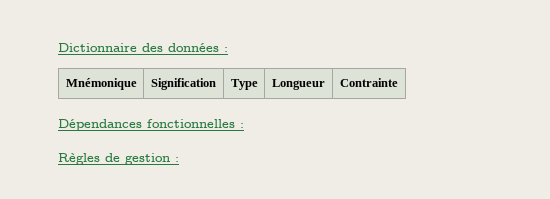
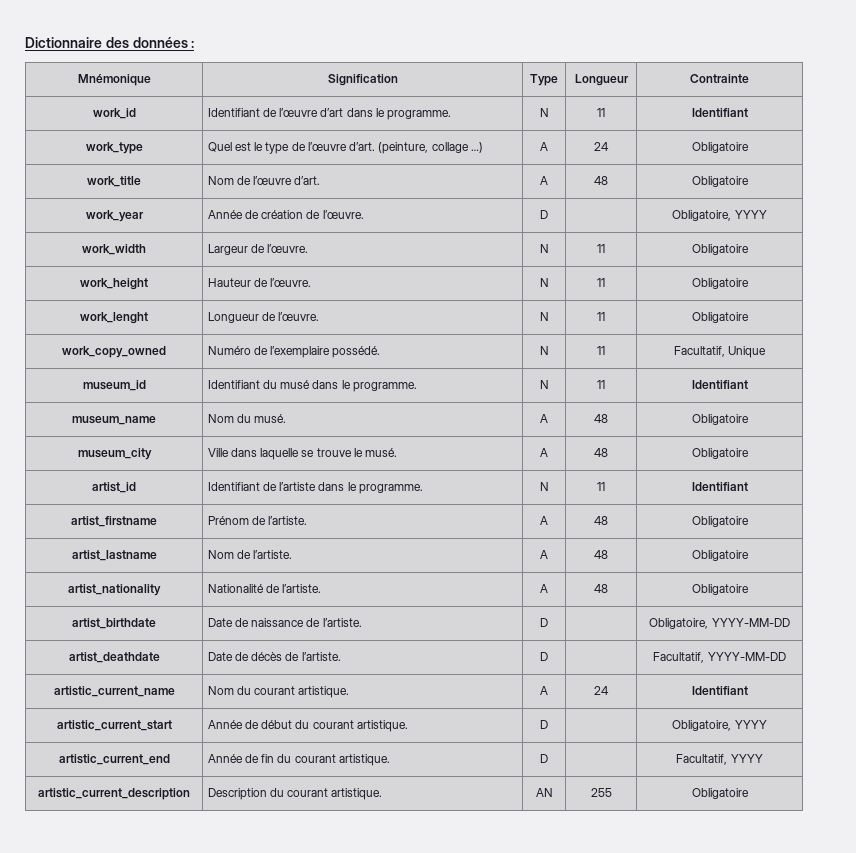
[58,119,244,131] [58,153,179,165] // Dépendances fonctionnelles : // Règles de gestion : -> [92,108,136,119] [207,108,452,120] [539,108,549,117] [597,108,605,117] [691,108,748,117] [85,142,143,154] [207,142,483,154] [540,142,548,151] [594,142,609,151] [691,142,749,153] [87,176,141,187] [207,176,321,185] [540,176,548,185] [594,176,608,185] [691,176,749,187] [85,210,144,222] [207,210,364,219] [540,210,548,219] [672,210,767,221] [82,244,146,255] [207,244,309,255] [539,244,549,253] [597,244,605,253] [691,244,749,255] [80,278,148,290] [207,278,312,287] [539,278,549,287] [597,278,605,287] [691,278,749,289] [80,312,148,324] [207,312,320,323] [539,312,549,321] [597,312,605,321] [691,312,749,323] [62,346,166,358] [207,346,381,358] [539,346,549,355] [597,346,605,355] [673,346,767,358] [82,380,146,391] [207,380,417,392] [539,380,549,389] [597,380,605,389] [691,380,748,389] [72,416,156,425] [207,414,287,423] [540,414,548,423] [594,414,608,423] [691,414,749,425] [77,448,152,460] [207,448,398,460] [540,448,548,457] [594,448,608,457] [691,448,749,459] [92,482,136,493] [207,482,423,494] [539,482,549,491] [597,482,605,491] [691,482,748,491] [71,516,157,527] [207,516,308,525] [540,516,548,525] [594,516,608,525] [691,516,749,527] [71,550,157,561] [207,550,293,559] [540,550,548,559] [594,550,608,559] [691,550,749,561] [68,584,161,596] [207,584,322,593] [540,584,548,593] [594,584,608,593] [691,584,749,595] [72,618,156,629] [207,618,362,627] [540,618,548,627] [649,618,790,629] [68,652,160,663] [207,652,341,661] [540,652,548,661] [653,652,786,663] [53,686,175,697] [207,686,350,698] [540,686,548,695] [594,686,609,695] [691,686,748,695] [56,720,172,731] [207,720,408,732] [540,720,548,729] [672,720,767,731] [58,754,170,765] [207,754,390,766] [540,754,548,763] [676,754,763,765] [38,788,190,800] [207,788,383,800] [535,788,553,797] [590,788,612,797] [691,788,749,799] // work_id | Identifiant de l’œuvre d’art dans le programme. | N | 11 | Identifiant // work_type | Quel est le type de l’œuvre d’art. (peinture, collage …) | A | 24 | Obligatoire // work_title | Nom de l’œuvre d’art. | A | 48 | Obligatoire // work_year | Année de création de l’œuvre. | D | | Obligatoire, YYYY // work_width | Largeur de l’œuvre. | N | 11 | Obligatoire // work_height | Hauteur de l’œuvre. | N | 11 | Obligatoire // work_lenght | Longueur de l’œuvre. | N | 11 | Obligatoire // work_copy_owned | Numéro de l’exemplaire possédé. | N | 11 | Facultatif, Unique // museum_id | Identifiant du musé dans le programme. | N | 11 | Identifiant // museum_name | Nom du musé. | A | 48 | Obligatoire // museum_city | Ville dans laquelle se trouve le musé. | A | 48 | Obligatoire // artist_id | Identifiant de l’artiste dans le programme. | N | 11 | Identifiant // artist_firstname | Prénom de l’artiste. | A | 48 | Obligatoire // artist_lastname | Nom de l’artiste. | A | 48 | Obligatoire // artist_nationality | Nationalité de l’artiste. | A | 48 | Obligatoire // artist_birthdate | Date de naissance de l’artiste. | D | | Obligatoire, YYYY-MM-DD // artist_deathdate | Date de décès de l’artiste. | D | | Facultatif, YYYY-MM-DD // artistic_current_name | Nom du courant artistique. | A | 24 | Identifiant // artistic_current_start | Année de début du courant artistique. | D | | Obligatoire, YYYY // artistic_current_end | Année de fin du courant artistique. | D | | Facultatif, YYYY // artistic_current_description | Description du courant artistique. | AN | 255 | Obligatoire

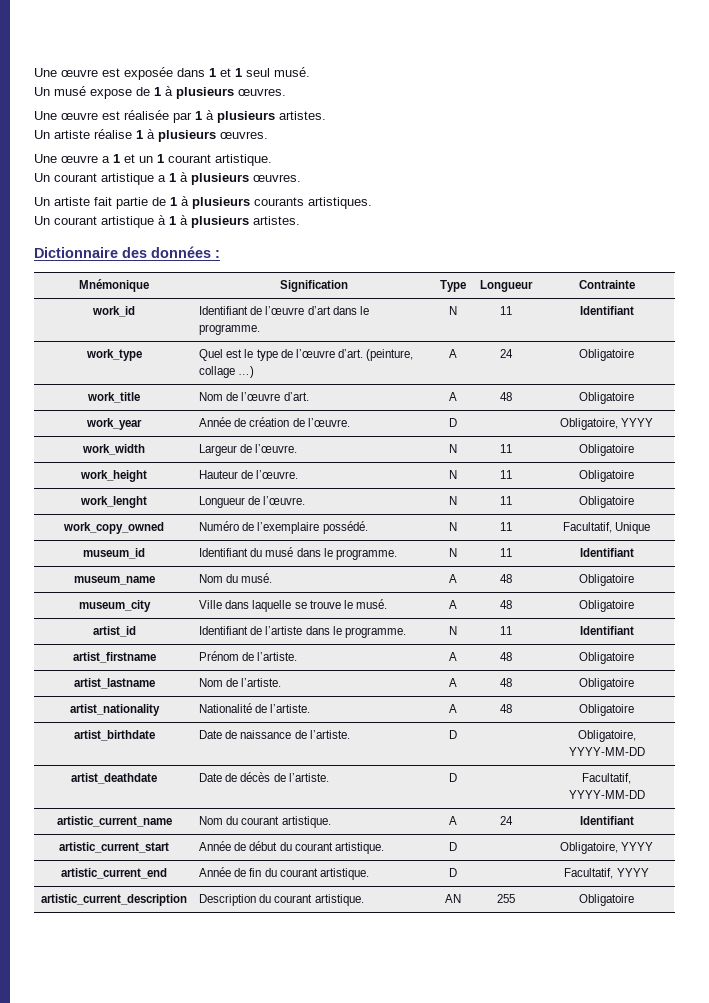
(25, 42) none -> [34,67,310,80] [34,86,286,99] [34,110,326,123] [34,129,268,142] [34,154,272,166] [34,172,301,185] [34,196,372,209] [34,215,300,228] Une œuvre est exposée dans 1 et 1 seul musé. // Un musé expose de 1 à plusieurs œuvres. // Une œuvre est réalisée par 1 à plusieurs artistes. // Un artiste réalise 1 à plusieurs œuvres. // Une œuvre a 1 et un 1 courant artistique. // Un courant artistique a 1 à plusieurs œuvres. // Un artiste fait partie de 1 à plusieurs courants artistiques. // Un courant artistique à 1 à plusieurs artistes. //

